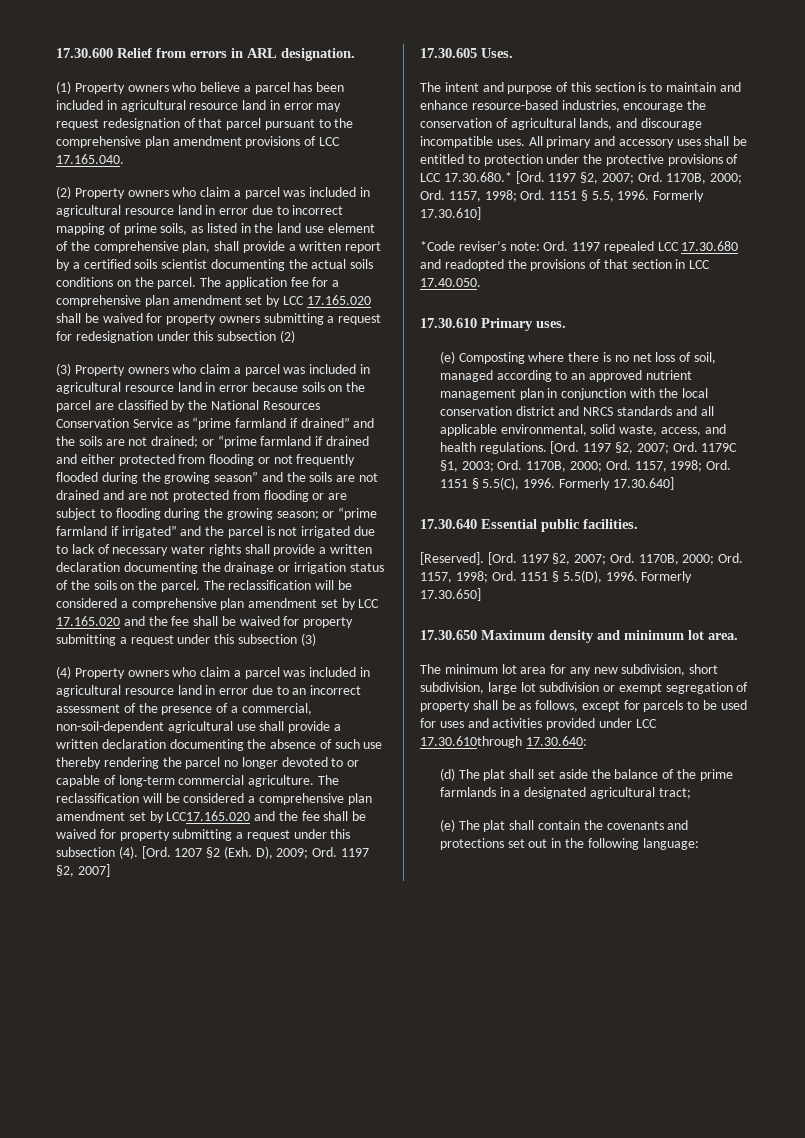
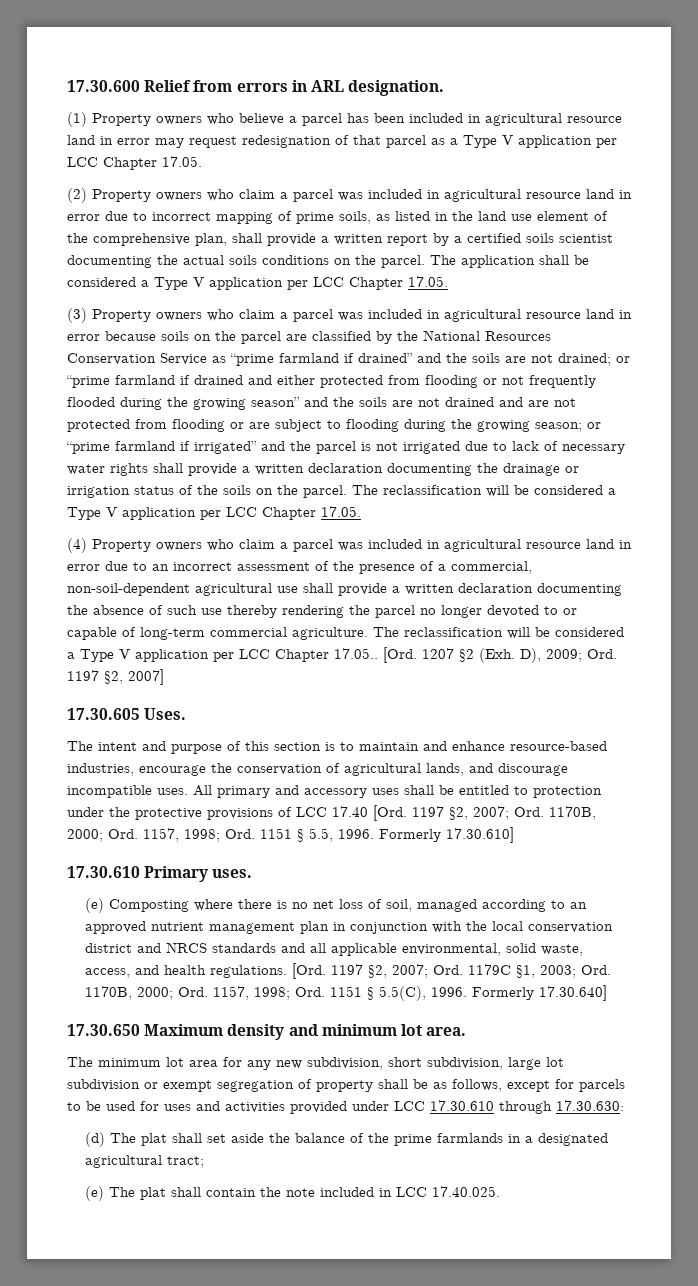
[264,118,354,130] [56,136,340,148] [56,154,124,164] pursuant to the comprehensive plan amendment provisions of LCC 17.165.040. -> [431,135,617,148] [67,156,202,170] as a Type V application per LCC Chapter 17.05.
[290,277,340,287] [56,295,371,307] [56,313,382,325] [56,330,295,343] fee for a comprehensive plan amendment set by LCC 17.165.020 shall be waived for property owners submitting a request for redesignation under this subsection (2) -> [539,255,589,265] [67,276,448,290] shall be considered a Type V application per LCC Chapter 17.05.
[131,598,380,610] [56,616,354,628] [56,633,316,646] comprehensive plan amendment set by LCC 17.165.020 and the fee shall be waived for property submitting a request under this subsection (3) -> [67,506,361,520] Type V application per LCC Chapter 17.05.
[258,793,372,805] [56,811,367,823] [56,829,351,841] [56,846,138,859] comprehensive plan amendment set by LCC17.165.020 and the fee shall be waived for property submitting a request under this subsection (4). -> [80,648,378,662] Type V application per LCC Chapter 17.05..
[443,172,512,182] 17.30.680.* -> [332,806,368,817] 17.40
[420,241,739,253] [420,259,711,271] [420,278,481,287] // *Code reviser’s note: Ord. 1197 repealed LCC 17.30.680 and readopted the provisions of that section in LCC 17.40.050. -> (514, 835) none
[420,519,638,532] [420,552,744,565] [420,570,693,583] [420,588,481,601] // 17.30.640 Essential public facilities. // [Reserved]. [Ord. 1197 §2, 2007; Ord. 1170B, 2000; Ord. 1157, 1998; Ord. 1151 § 5.5(D), 1996. Formerly 17.30.650] -> (608, 993) none
[420,736,587,748] 17.30.610through 17.30.640: -> [430,1100,624,1114] 17.30.610 through 17.30.630:
[606,820,689,830] [439,838,699,850] covenants and protections set out in the following language: -> [286,1186,501,1197] note included in LCC 17.40.025.

